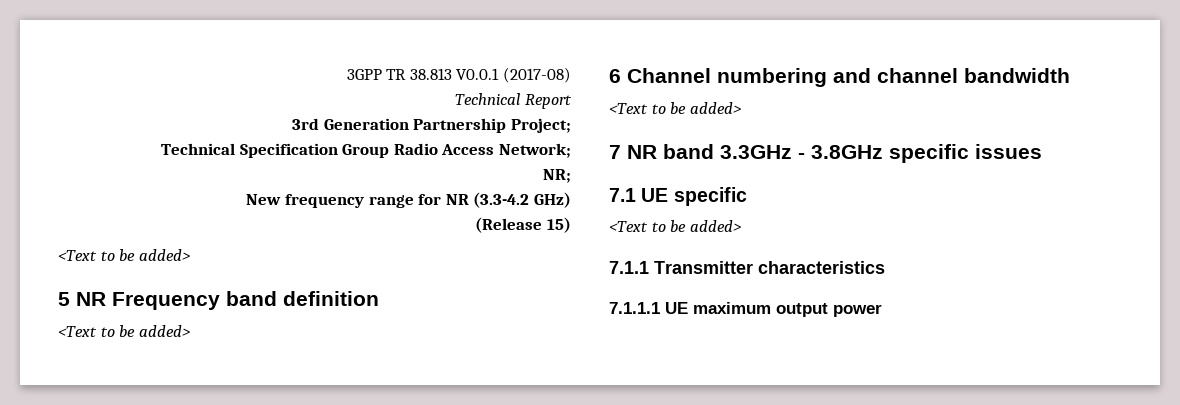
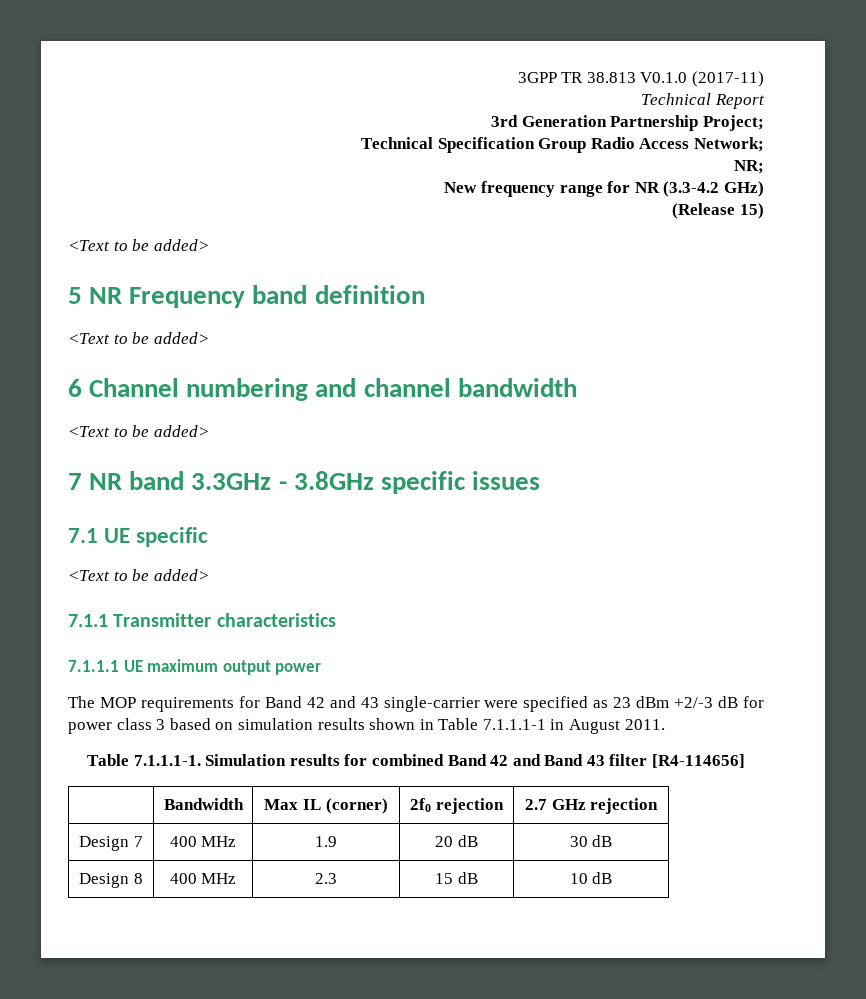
[456,67,571,83] V0.0.1 (2017-08) -> [640,71,765,87] V0.1.0 (2017-11)
(882, 310) none -> [68,696,764,712] [68,718,665,734] [86,754,746,768] [163,798,244,810] [264,798,388,814] [410,798,504,814] [524,798,659,814] [79,836,143,851] [169,836,237,847] [315,836,337,847] [435,835,478,847] [569,835,613,847] [79,873,143,888] [169,873,237,884] [315,873,337,884] [435,872,478,884] [569,872,613,884] // The MOP requirements for Band 42 and 43 single-carrier were specified as 23 dBm +2/-3 dB for power class 3 based on simulation results shown in Table 7.1.1.1-1 in August 2011. // Table 7.1.1.1-1. Simulation results for combined Band 42 and Band 43 filter [R4-114656] // | Bandwidth | Max IL (corner) | 2f0 rejection | 2.7 GHz rejection // Design 7 | 400 MHz | 1.9 | 20 dB | 30 dB // Design 8 | 400 MHz | 2.3 | 15 dB | 10 dB

